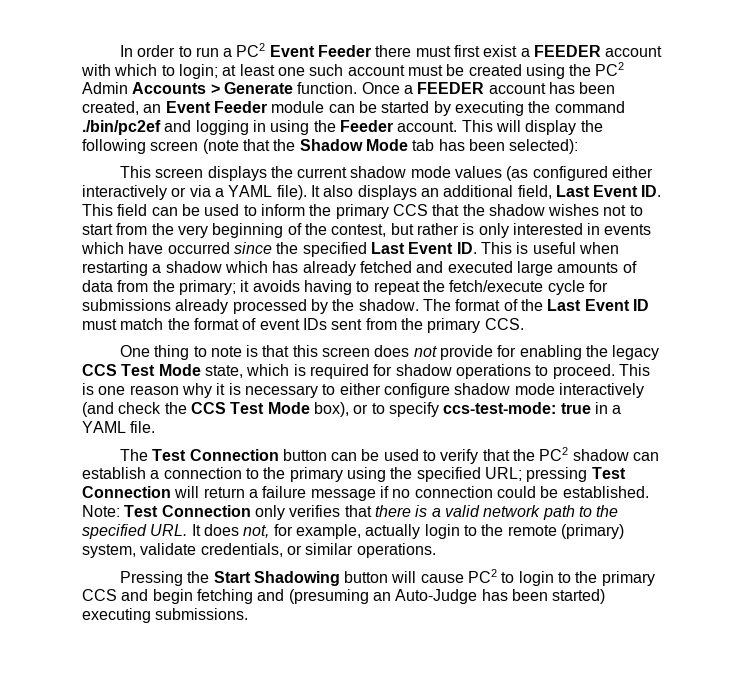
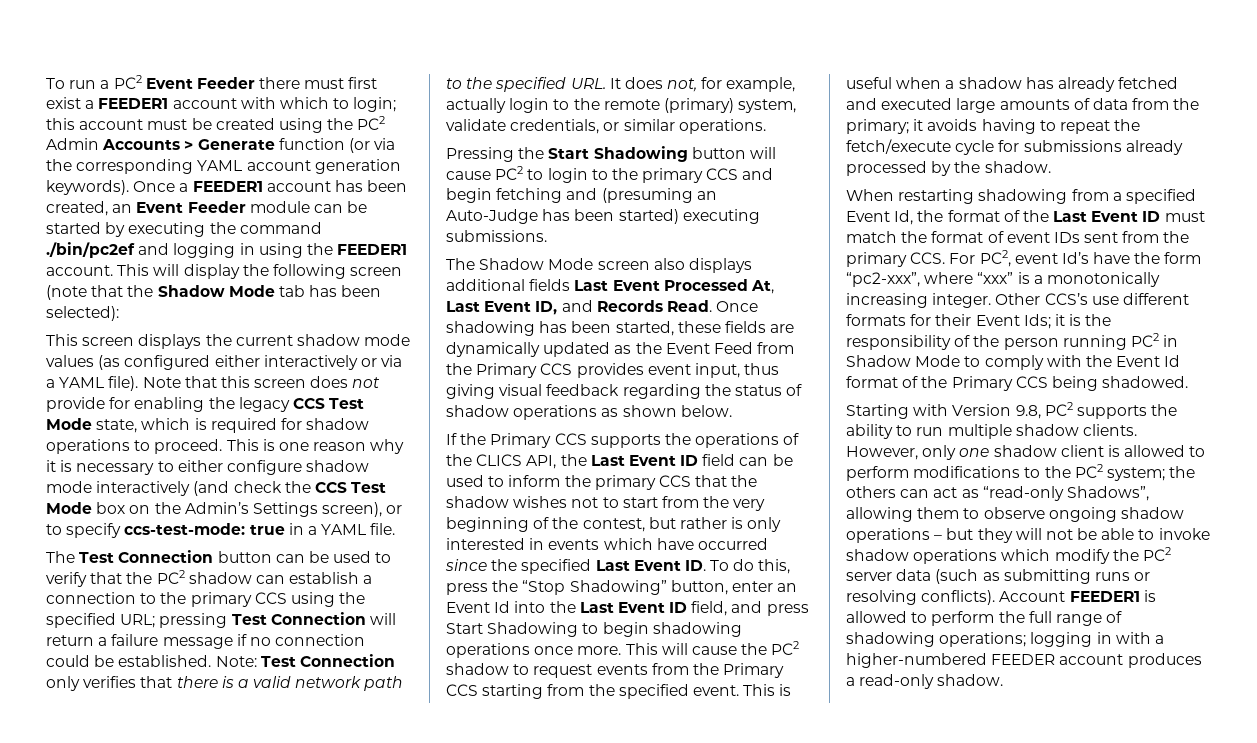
[119,45,192,57] In order to -> [46,78,65,89] To
[534,45,602,57] FEEDER -> [98,98,169,109] FEEDER1
[222,64,344,76] at least one such -> [46,118,75,130] this
[297,82,358,94] function. -> [278,138,396,153] [46,159,401,174] [46,180,129,195] function (or via the corresponding YAML account generation keywords).
[417,82,485,94] FEEDER -> [192,181,263,192] FEEDER1
[339,120,393,132] Feeder -> [337,244,408,255] FEEDER1
[310,185,662,200] [82,204,643,219] [82,223,652,238] [81,242,619,257] [82,261,637,276] [82,280,608,295] [82,299,649,314] [82,318,524,333] [119,345,259,360] It also displays an additional field, Last Event ID. This field can be used to inform the primary CCS that the shadow wishes not to start from the very beginning of the contest, but rather is only interested in events which have occurred since the specified Last Event ID. This is useful when restarting a shadow which has already fetched and executed large amounts of data from the primary; it avoids having to repeat the fetch/execute cycle for submissions already processed by the shadow. The format of the Last Event ID must match the format of event IDs sent from the primary CCS. // One thing to note is -> [142,377,181,388] Note
[313,402,349,417] box), -> [96,502,383,517] box on the Admin’s Settings screen),
(343, 474) none -> [254,592,287,604] CCS
(249, 614) none -> [446,258,752,273] [446,279,774,294] [446,300,759,315] [446,321,795,336] [446,342,795,357] [446,363,780,378] [446,384,803,399] [446,405,732,420] [446,433,800,448] [446,454,793,469] [446,475,758,490] [446,496,766,511] [446,517,782,532] [446,538,768,550] [445,559,791,574] [446,580,798,595] [446,601,809,616] [446,622,742,637] [446,641,800,658] [446,663,785,678] [446,684,792,699] [846,77,1179,92] [846,98,1200,113] [846,119,1141,134] [846,139,1183,155] [846,161,1051,176] [846,189,1196,204] [846,210,1205,225] [846,231,1190,243] [846,250,1202,267] [846,272,1160,287] [846,293,1189,308] [846,314,1112,329] [846,333,1179,350] [846,355,1181,370] [846,376,1189,391] [846,402,1178,419] [846,424,1137,439] [846,445,1206,460] [846,464,1196,481] [846,486,1149,501] [846,507,1184,522] [846,528,1210,543] [846,547,1171,564] [846,569,1151,584] [846,590,1156,605] [846,611,1123,626] [846,632,1164,647] [846,653,1202,668] [846,674,1004,689] // The Shadow Mode screen also displays additional fields Last Event Processed At, Last Event ID, and Records Read. Once shadowing has been started, these fields are dynamically updated as the Event Feed from the Primary CCS provides event input, thus giving visual feedback regarding the status of shadow operations as shown below. // If the Primary CCS supports the operations of the CLICS API, the Last Event ID field can be used to inform the primary CCS that the shadow wishes not to start from the very beginning of the contest, but rather is only interested in events which have occurred since the specified Last Event ID. To do this, press the “Stop Shadowing” button, enter an Event Id into the Last Event ID field, and press Start Shadowing to begin shadowing operations once more. This will cause the PC2 shadow to request events from the Primary CCS starting from the specified event. This is useful when a shadow has already fetched and executed large amounts of data from the primary; it avoids having to repeat the fetch/execute cycle for submissions already processed by the shadow. // When restarting shadowing from a specified Event Id, the format of the Last Event ID must match the format of event IDs sent from the primary CCS. For PC2, event Id’s have the form “pc2-xxx”, where “xxx” is a monotonically increasing integer. Other CCS’s use different formats for their Event Ids; it is the responsibility of the person running PC2 in Shadow Mode to comply with the Event Id format of the Primary CCS being shadowed. // Starting with Version 9.8, PC2 supports the ability to run multiple shadow clients. However, only one shadow client is allowed to perform modifications to the PC2 system; the others can act as “read-only Shadows”, allowing them to observe ongoing shadow operations – but they will not be able to invoke shadow operations which modify the PC2 server data (such as submitting runs or resolving conflicts). Account FEEDER1 is allowed to perform the full range of shadowing operations; logging in with a higher-numbered FEEDER account produces a read-only shadow.

